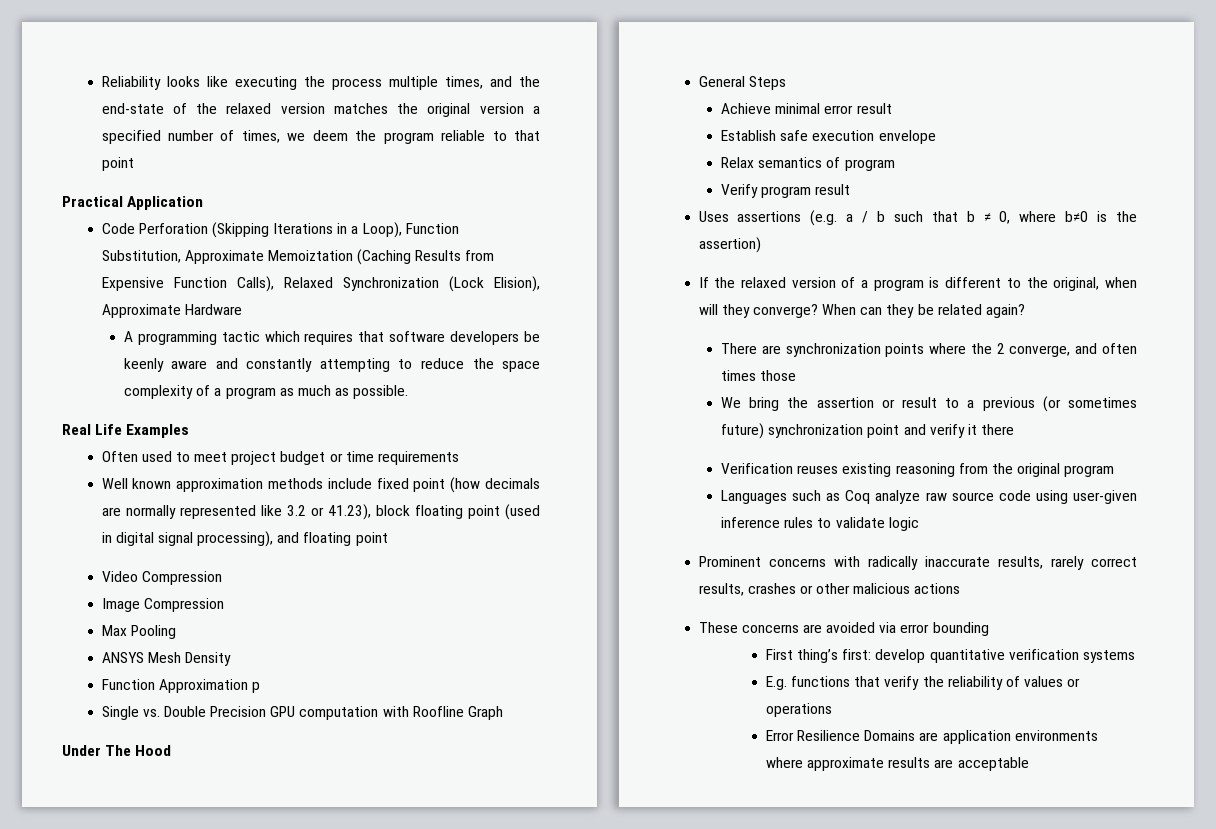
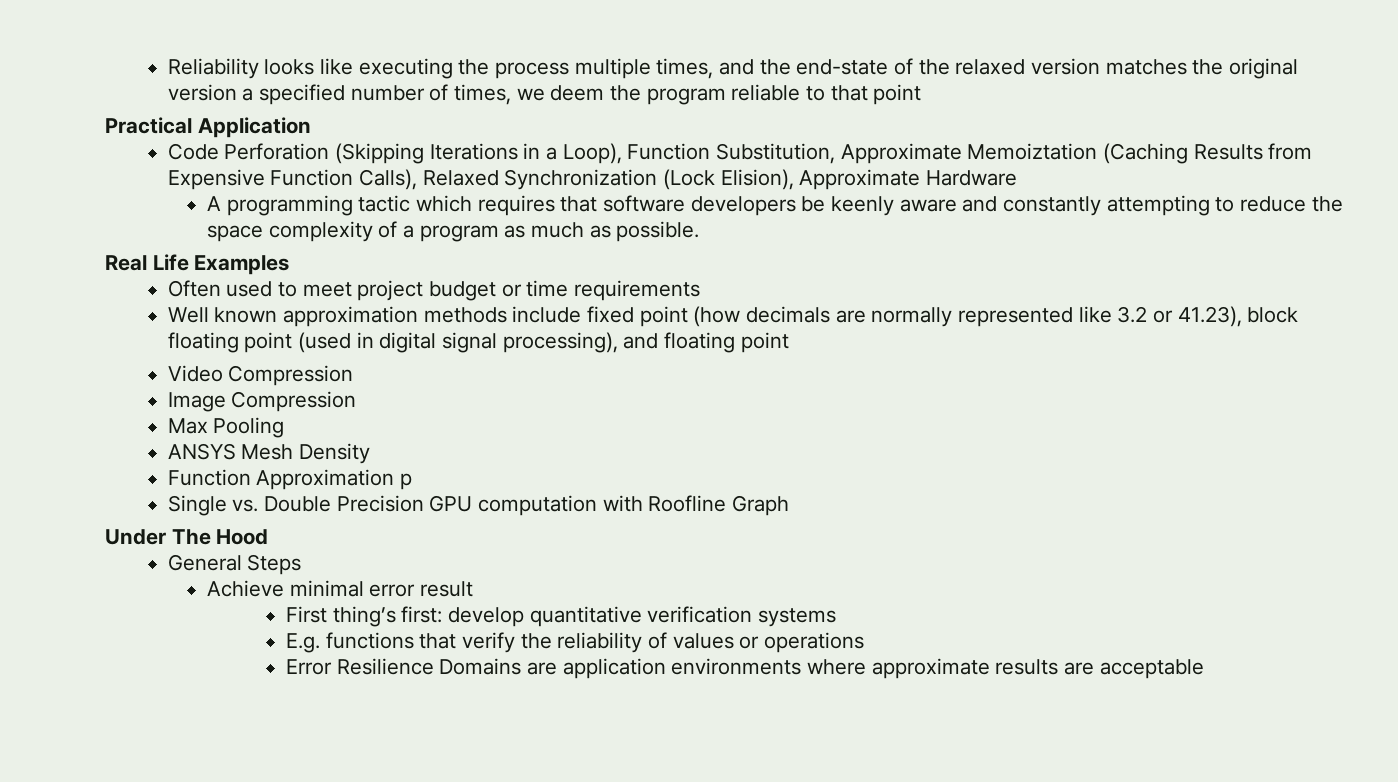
[720,130,936,144] [720,157,895,171] [720,184,851,198] [698,210,1137,226] [698,237,761,253] [698,277,1137,291] [698,304,1025,318] [720,343,1137,357] [720,370,797,381] [720,396,1137,412] [720,423,1015,439] [720,463,1115,477] [720,490,1137,504] [720,517,919,531] [698,556,1137,570] [698,583,961,596] [698,622,989,636] // Establish safe execution envelope // Relax semantics of program // Verify program result // Uses assertions (e.g. a / b such that b ≠ 0, where b≠0 is the assertion) // If the relaxed version of a program is different to the original, when will they converge? When can they be related again? // There are synchronization points where the 2 converge, and often times those // We bring the assertion or result to a previous (or sometimes future) synchronization point and verify it there // Verification reuses existing reasoning from the original program // Languages such as Coq analyze raw source code using user-given inference rules to validate logic // Prominent concerns with radically inaccurate results, rarely correct results, crashes or other malicious actions // These concerns are avoided via error bounding -> (474, 589) none

